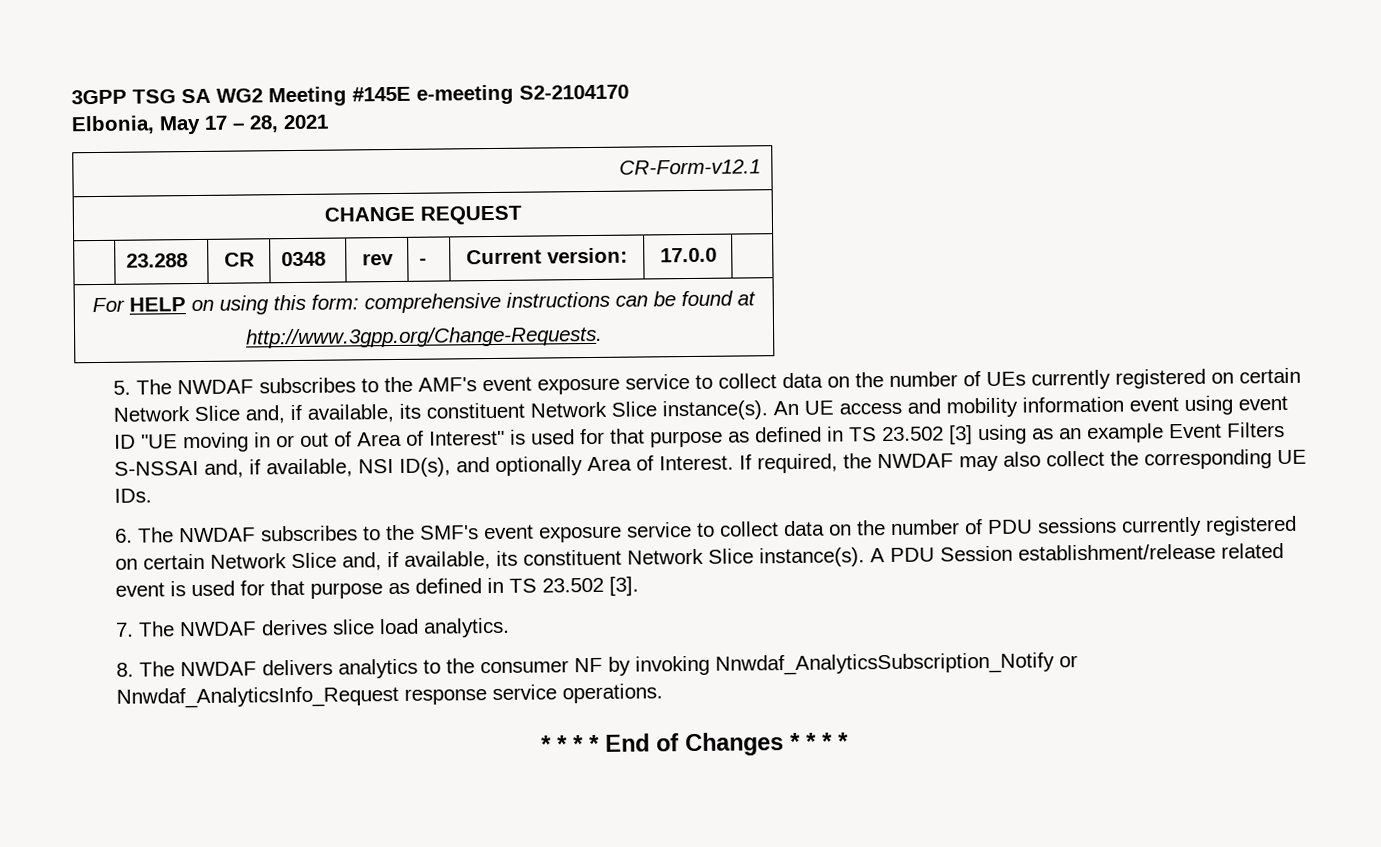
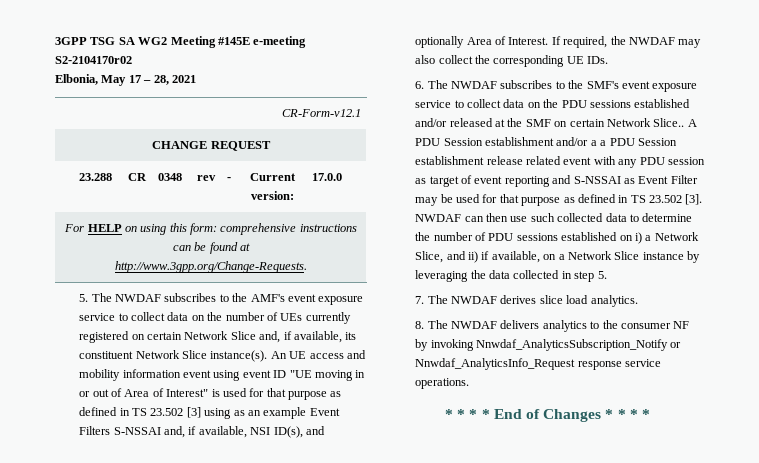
[519,84,629,100] S2-2104170 -> [55,56,132,64] S2-2104170r02
[889,515,1297,537] [114,543,1284,571] [114,581,186,597] number of PDU sessions currently registered on certain Network Slice and, if available, its constituent Network Slice instance(s). A PDU Session establishment/release related event is -> [561,99,691,108] [415,118,697,127] [415,137,677,146] [415,156,705,168] [415,175,698,187] [415,194,453,206] PDU sessions established and/or released at the SMF on certain Network Slice.. A PDU Session establishment and/or a a PDU Session establishment release related event with any PDU session as target of event reporting and S-NSSAI as Event Filter may be
(639, 586) none -> [415,213,693,222] [415,232,699,244] [415,251,701,263] [415,270,607,282] NWDAF can then use such collected data to determine the number of PDU sessions established on i) a Network Slice, and ii) if available, on a Network Slice instance by leveraging the data collected in step 5.

